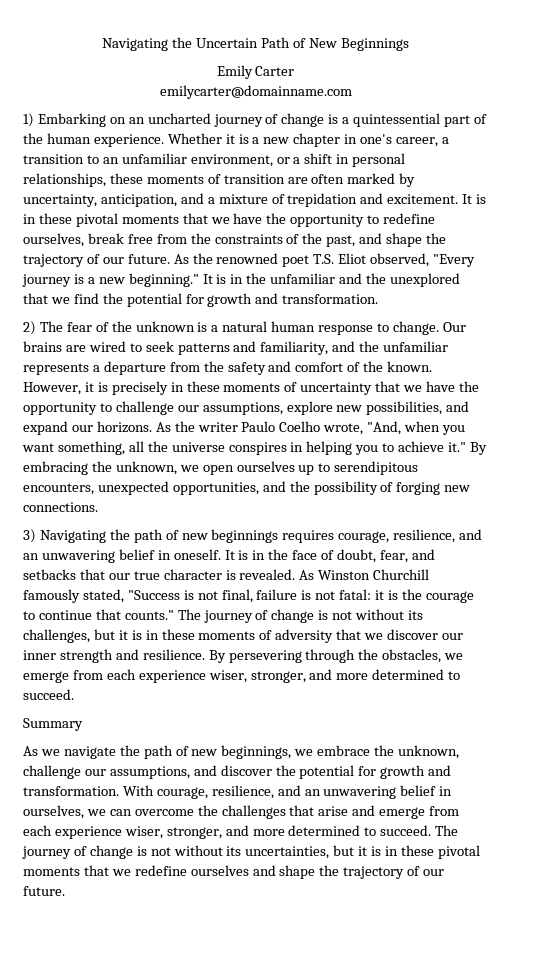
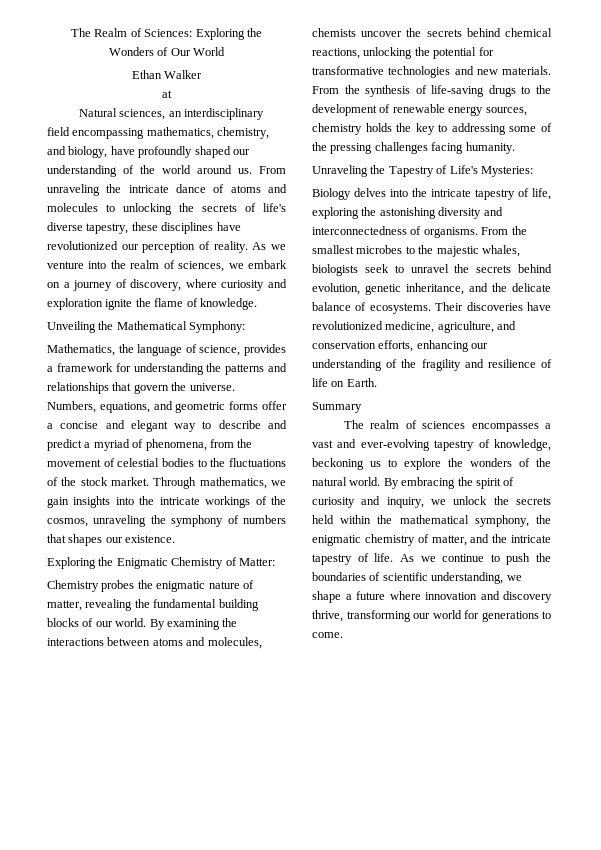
[102,37,409,51] [216,65,295,79] [159,85,352,99] [23,113,487,127] [23,133,449,147] [23,153,406,167] [23,173,416,187] [23,193,487,207] [23,213,436,227] [23,233,447,247] [23,253,476,267] [22,273,460,287] [23,293,379,307] [23,321,466,335] [23,341,449,355] [23,361,433,375] [23,381,479,395] [23,401,470,415] [23,421,466,435] [22,441,487,455] [23,461,419,475] [23,481,471,495] [23,502,98,512] [23,529,483,543] [23,549,435,563] [23,569,430,580] [23,589,474,603] [23,609,424,623] [23,629,463,643] [23,649,464,663] [23,669,461,683] [23,689,74,700] [23,718,83,731] [23,745,460,759] [23,765,452,779] [23,785,453,799] [23,805,460,819] [23,825,459,839] [22,845,480,859] [23,865,445,879] [23,886,65,896] Navigating the Uncertain Path of New Beginnings // Emily Carter // emilycarter@domainname.com // 1) Embarking on an uncharted journey of change is a quintessential part of the human experience. Whether it is a new chapter in one's career, a transition to an unfamiliar environment, or a shift in personal relationships, these moments of transition are often marked by uncertainty, anticipation, and a mixture of trepidation and excitement. It is in these pivotal moments that we have the opportunity to redefine ourselves, break free from the constraints of the past, and shape the trajectory of our future. As the renowned poet T.S. Eliot observed, "Every journey is a new beginning." It is in the unfamiliar and the unexplored that we find the potential for growth and transformation. // 2) The fear of the unknown is a natural human response to change. Our brains are wired to seek patterns and familiarity, and the unfamiliar represents a departure from the safety and comfort of the known. However, it is precisely in these moments of uncertainty that we have the opportunity to challenge our assumptions, explore new possibilities, and expand our horizons. As the writer Paulo Coelho wrote, "And, when you want something, all the universe conspires in helping you to achieve it." By embracing the unknown, we open ourselves up to serendipitous encounters, unexpected opportunities, and the possibility of forging new connections. // 3) Navigating the path of new beginnings requires courage, resilience, and an unwavering belief in oneself. It is in the face of doubt, fear, and setbacks that our true character is revealed. As Winston Churchill famously stated, "Success is not final, failure is not fatal: it is the courage to continue that counts." The journey of change is not without its challenges, but it is in these moments of adversity that we discover our inner strength and resilience. By persevering through the obstacles, we emerge from each experience wiser, stronger, and more determined to succeed. // Summary // As we navigate the path of new beginnings, we embrace the unknown, challenge our assumptions, and discover the potential for growth and transformation. With courage, resilience, and an unwavering belief in ourselves, we can overcome the challenges that arise and emerge from each experience wiser, stronger, and more determined to succeed. The journey of change is not without its uncertainties, but it is in these pivotal moments that we redefine ourselves and shape the trajectory of our future. -> [71,28,262,40] [108,47,226,56] [131,70,203,79] [162,90,172,98] [78,108,265,120] [47,127,270,139] [47,146,250,158] [47,165,286,177] [47,184,287,196] [47,203,286,215] [47,222,241,234] [47,241,286,253] [47,260,287,272] [47,279,287,291] [47,298,257,310] [47,321,246,333] [47,344,286,356] [47,363,287,375] [47,382,235,394] [47,401,287,413] [47,420,287,432] [47,439,253,451] [47,458,286,467] [47,477,286,489] [47,496,286,508] [47,515,286,527] [47,534,176,546] [47,557,275,569] [47,580,254,592] [47,599,259,611] [47,618,238,630] [47,637,262,649] [312,28,552,37] [312,47,494,59] [312,66,551,78] [312,85,551,97] [312,104,527,116] [312,123,552,135] [312,142,515,154] [312,165,533,177] [312,188,551,200] [312,207,503,219] [312,226,527,238] [312,245,520,257] [312,264,552,276] [312,283,551,295] [312,302,551,314] [312,321,517,333] [312,340,489,352] [312,359,552,371] [312,378,377,387] [312,402,362,413] [343,420,551,432] [312,439,551,451] [312,458,551,470] [312,477,515,489] [312,496,551,508] [312,515,551,527] [312,534,551,546] [312,553,551,565] [312,572,522,584] [312,591,552,603] [312,610,551,622] [312,632,343,638] The Realm of Sciences: Exploring the Wonders of Our World // Ethan Walker // at // Natural sciences, an interdisciplinary field encompassing mathematics, chemistry, and biology, have profoundly shaped our understanding of the world around us. From unraveling the intricate dance of atoms and molecules to unlocking the secrets of life's diverse tapestry, these disciplines have revolutionized our perception of reality. As we venture into the realm of sciences, we embark on a journey of discovery, where curiosity and exploration ignite the flame of knowledge. // Unveiling the Mathematical Symphony: // Mathematics, the language of science, provides a framework for understanding the patterns and relationships that govern the universe. Numbers, equations, and geometric forms offer a concise and elegant way to describe and predict a myriad of phenomena, from the movement of celestial bodies to the fluctuations of the stock market. Through mathematics, we gain insights into the intricate workings of the cosmos, unraveling the symphony of numbers that shapes our existence. // Exploring the Enigmatic Chemistry of Matter: // Chemistry probes the enigmatic nature of matter, revealing the fundamental building blocks of our world. By examining the interactions between atoms and molecules, chemists uncover the secrets behind chemical reactions, unlocking the potential for transformative technologies and new materials. From the synthesis of life-saving drugs to the development of renewable energy sources, chemistry holds the key to addressing some of the pressing challenges facing humanity. // Unraveling the Tapestry of Life's Mysteries: // Biology delves into the intricate tapestry of life, exploring the astonishing diversity and interconnectedness of organisms. From the smallest microbes to the majestic whales, biologists seek to unravel the secrets behind evolution, genetic inheritance, and the delicate balance of ecosystems. Their discoveries have revolutionized medicine, agriculture, and conservation efforts, enhancing our understanding of the fragility and resilience of life on Earth. // Summary // The realm of sciences encompasses a vast and ever-evolving tapestry of knowledge, beckoning us to explore the wonders of the natural world. By embracing the spirit of curiosity and inquiry, we unlock the secrets held within the mathematical symphony, the enigmatic chemistry of matter, and the intricate tapestry of life. As we continue to push the boundaries of scientific understanding, we shape a future where innovation and discovery thrive, transforming our world for generations to come.

